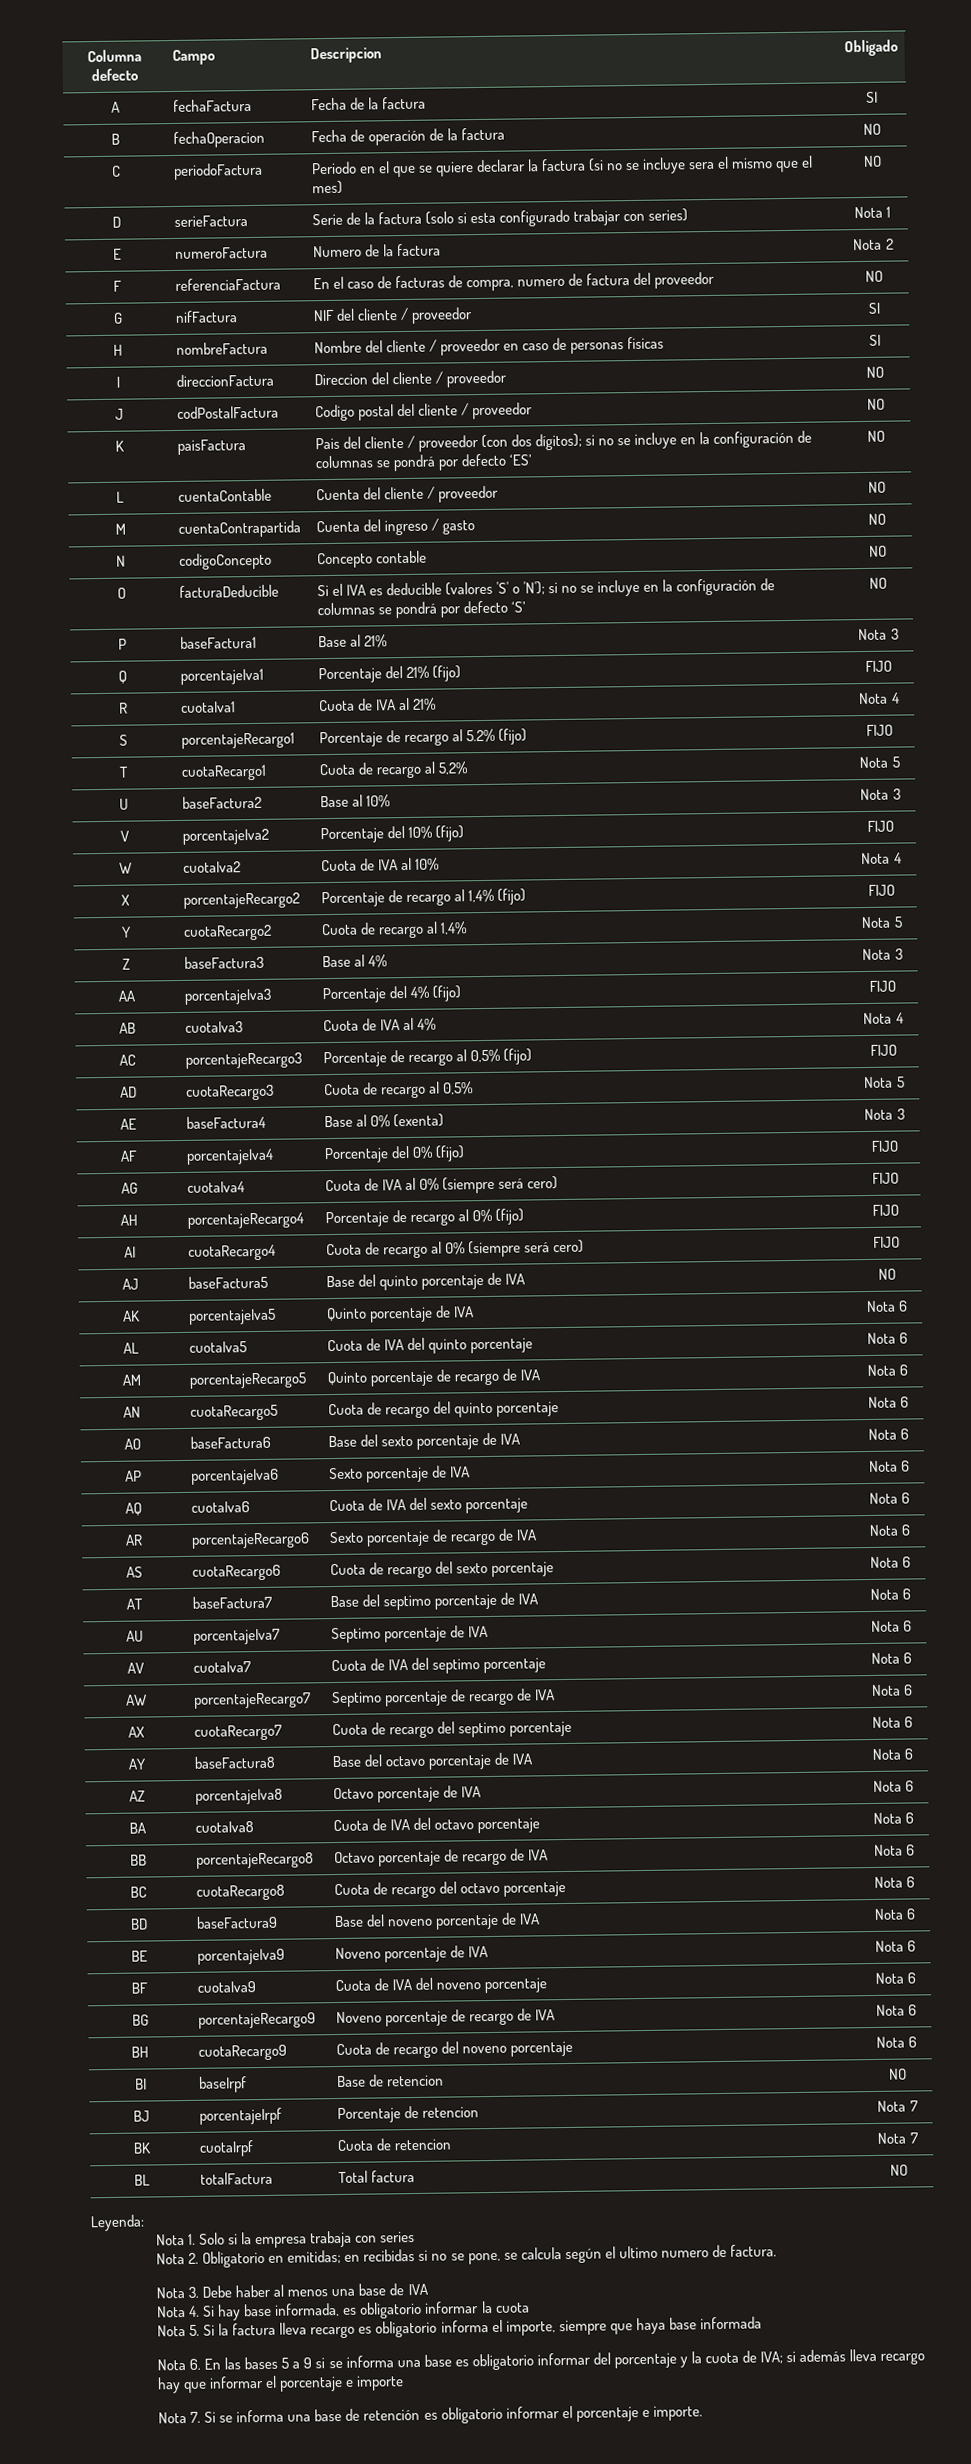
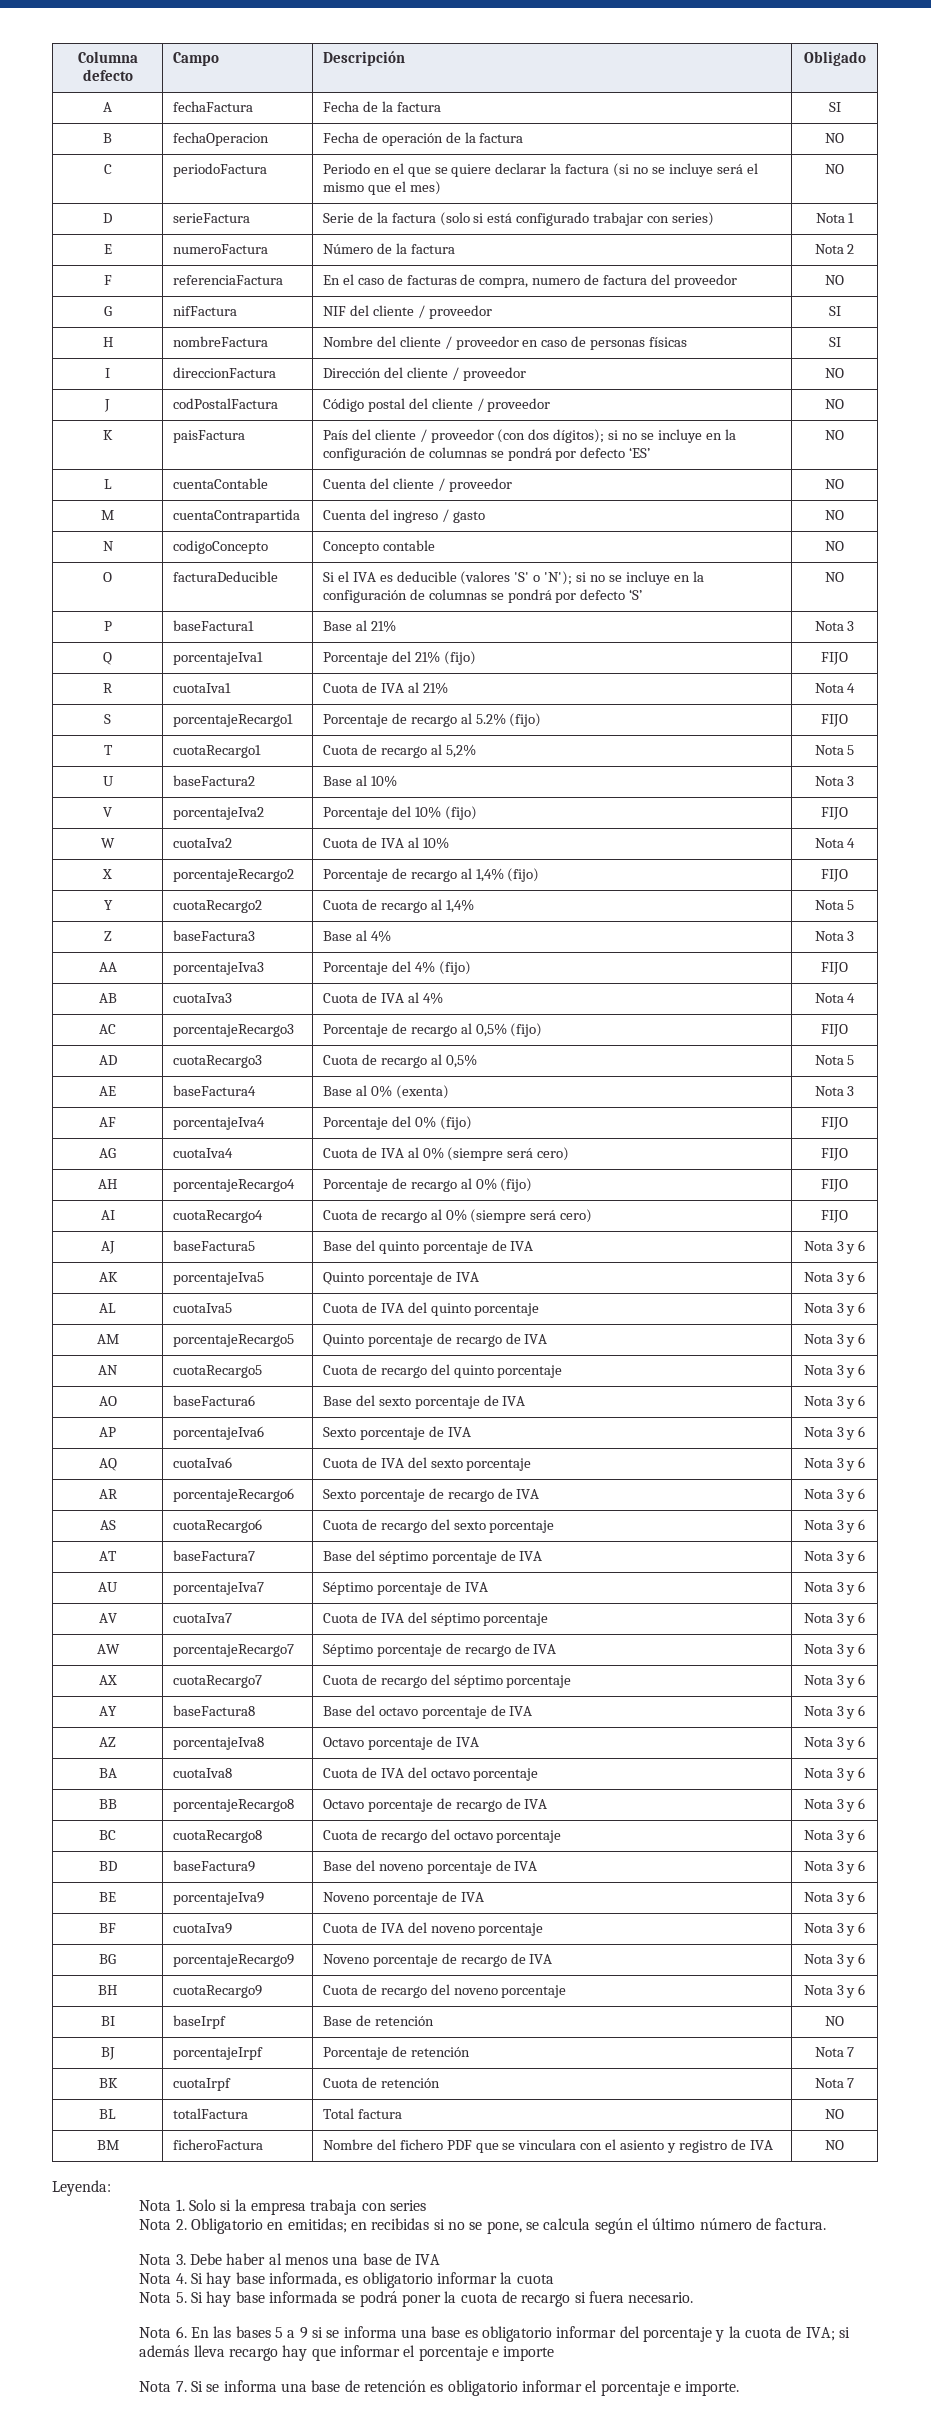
[309,47,382,64] Descripcion -> [322,51,405,66] Descripción
[689,161,716,170] sera -> [716,164,743,174] será
[469,212,496,224] esta -> [487,213,513,223] está
[312,245,362,258] Numero -> [322,244,373,254] Número
[627,336,665,350] fisicas -> [649,337,688,347] físicas
[313,373,368,386] Direccion -> [322,368,381,378] Dirección
[314,404,355,422] Codigo -> [322,398,364,412] Código
[314,437,340,450] Pais -> [322,430,348,440] País
[877,1268,896,1280] NO -> [803,1240,866,1254] Nota 3 y 6
(896, 1306) none -> [836,1272,856,1285] 3 y
(896, 1338) none -> [836,1303,856,1316] 3 y
(896, 1370) none -> [836,1334,856,1347] 3 y
(897, 1402) none -> [836,1365,856,1378] 3 y
(897, 1434) none -> [836,1396,856,1409] 3 y
(898, 1466) none -> [836,1427,856,1440] 3 y
(898, 1498) none -> [836,1458,856,1471] 3 y
(899, 1530) none -> [836,1489,856,1502] 3 y
(899, 1562) none -> [836,1520,856,1533] 3 y
[382,1592,538,1611] [869,1588,899,1601] septimo porcentaje de IVA | Nota -> [378,1550,543,1564] [803,1551,856,1564] séptimo porcentaje de IVA | Nota 3 y
[330,1625,488,1644] [870,1620,900,1632] Septimo porcentaje de IVA | Nota -> [322,1581,488,1595] [803,1582,856,1595] Séptimo porcentaje de IVA | Nota 3 y
[431,1657,546,1674] [870,1652,900,1664] septimo porcentaje | Nota -> [430,1613,549,1626] [803,1613,856,1626] séptimo porcentaje | Nota 3 y
[331,1688,555,1708] [870,1684,901,1696] Septimo porcentaje de recargo de IVA | Nota -> [322,1643,557,1657] [803,1644,856,1657] Séptimo porcentaje de recargo de IVA | Nota 3 y
[457,1720,572,1738] [871,1716,901,1728] septimo porcentaje | Nota -> [453,1675,572,1688] [803,1675,856,1688] séptimo porcentaje | Nota 3 y
(901, 1754) none -> [836,1706,856,1719] 3 y
(902, 1786) none -> [836,1737,856,1750] 3 y
(902, 1818) none -> [836,1768,856,1781] 3 y
(903, 1850) none -> [836,1799,856,1812] 3 y
(903, 1882) none -> [836,1830,856,1843] 3 y
(904, 1914) none -> [836,1861,856,1874] 3 y
(904, 1946) none -> [836,1892,856,1905] 3 y
(904, 1978) none -> [836,1923,856,1936] 3 y
(905, 2010) none -> [836,1954,856,1967] 3 y
(905, 2042) none -> [836,1985,856,1998] 3 y
[386,2074,444,2087] retencion -> [374,2016,434,2026] retención
[421,2106,479,2118] retencion -> [410,2047,470,2057] retención
[393,2138,452,2151] retencion -> [380,2078,440,2088] retención
(908, 2170) none -> [96,2140,119,2150] [172,2139,263,2150] [322,2139,773,2153] [825,2140,844,2150] // BM | ficheroFactura | Nombre del fichero PDF que se vinculara con el asiento y registro de IVA | NO
[618,2245,709,2259] ultimo numero -> [652,2218,752,2230] último número
[218,2316,762,2339] la factura lleva recargo es obligatorio informa el importe, siempre que haya base informada -> [206,2291,694,2307] hay base informada se podrá poner la cuota de recargo si fuera necesario.

